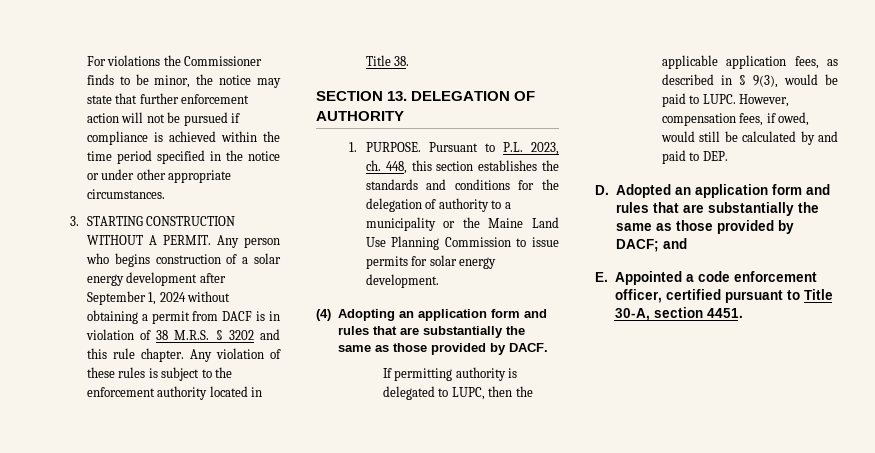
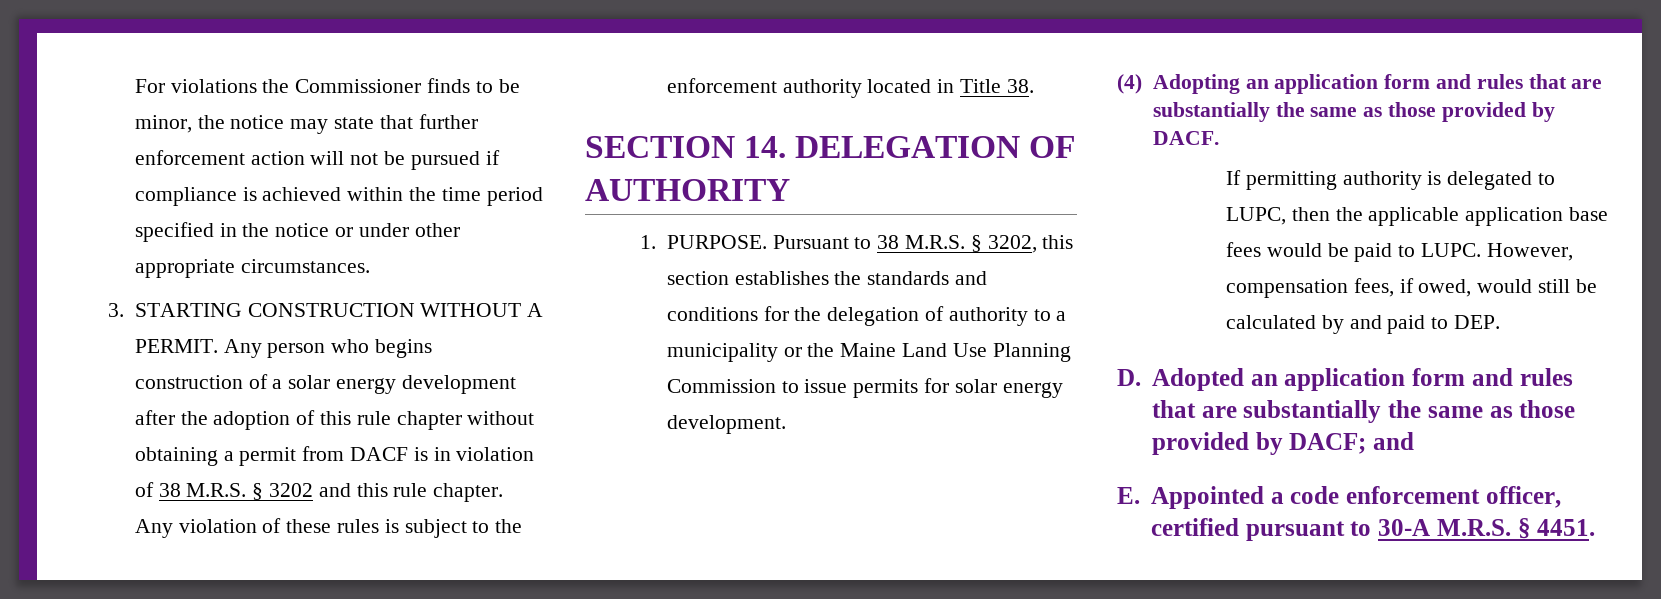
[86,291,186,305] September 1, 2024 -> [180,410,462,430] the adoption of this rule chapter
[387,91,408,101] 13. -> [744,136,787,158] 14.
[502,142,559,155] [365,160,407,174] P.L. 2023, ch. 448, -> [877,235,1037,253] 38 M.R.S. § 3202,
[794,56,838,69] [661,74,778,88] fees, as described in § 9(3), -> [1569,207,1609,221] [1226,242,1262,257] base fees
[803,289,833,300] [614,307,703,321] Title 30-A, section -> [1378,518,1531,539] 30-A M.R.S. §

